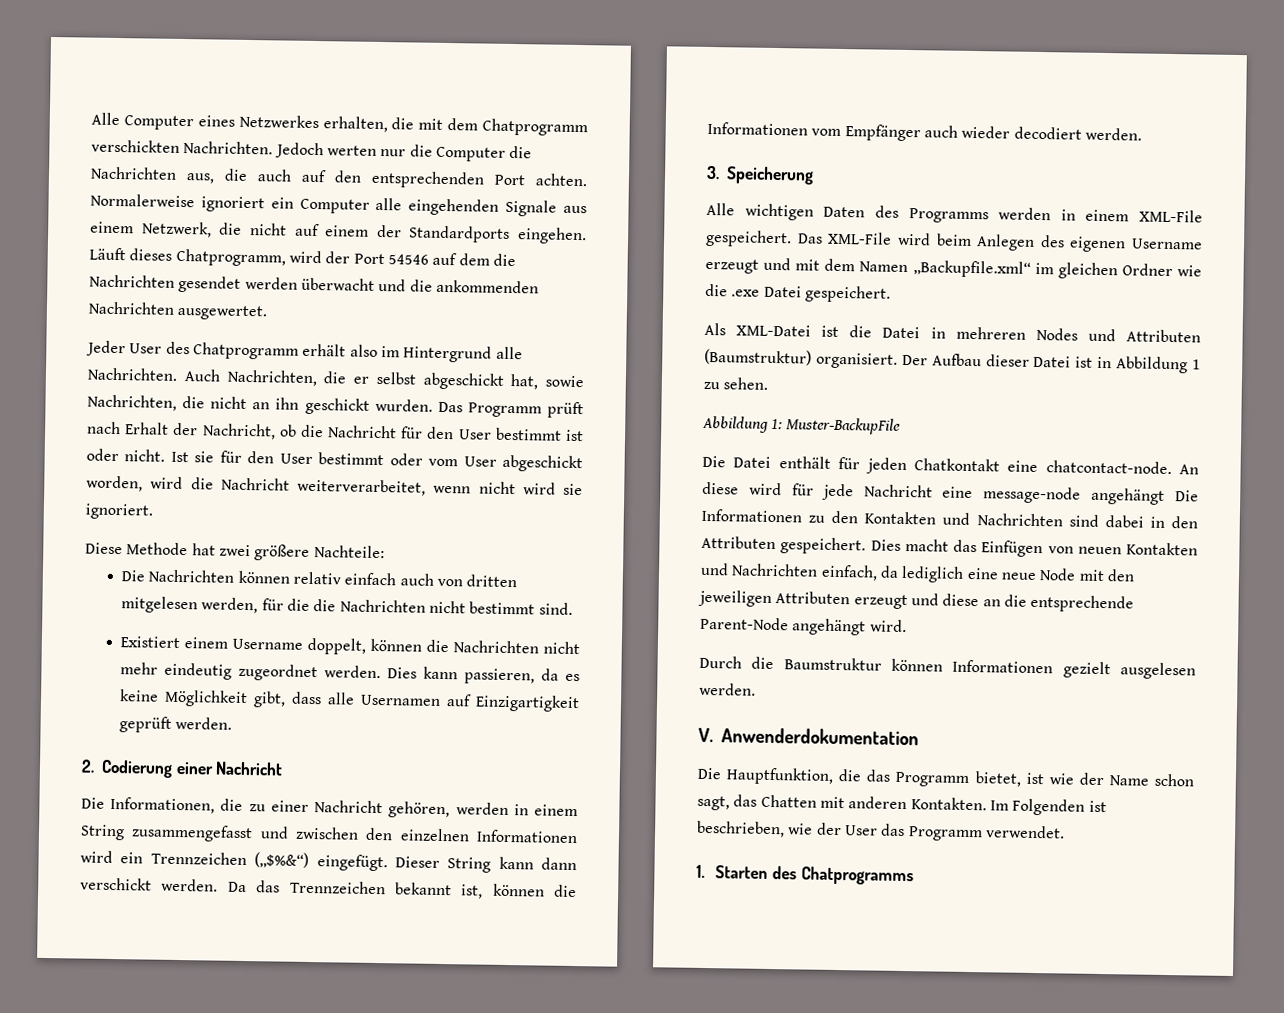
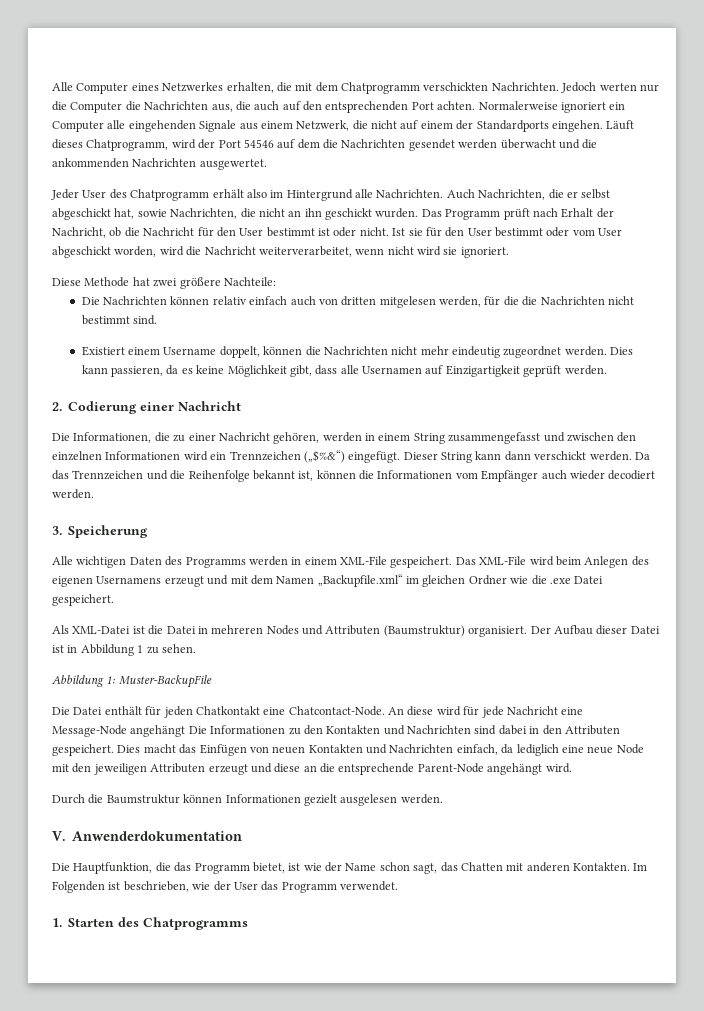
(386, 887) none -> [146,470,250,482] und die Reihenfolge
[1131,238,1203,250] Username -> [96,576,162,584] Usernamens
[1045,460,1172,475] chatcontact-node. -> [288,706,385,716] Chatcontact-Node.
[983,486,1082,504] message-node -> [52,725,127,737] Message-Node

